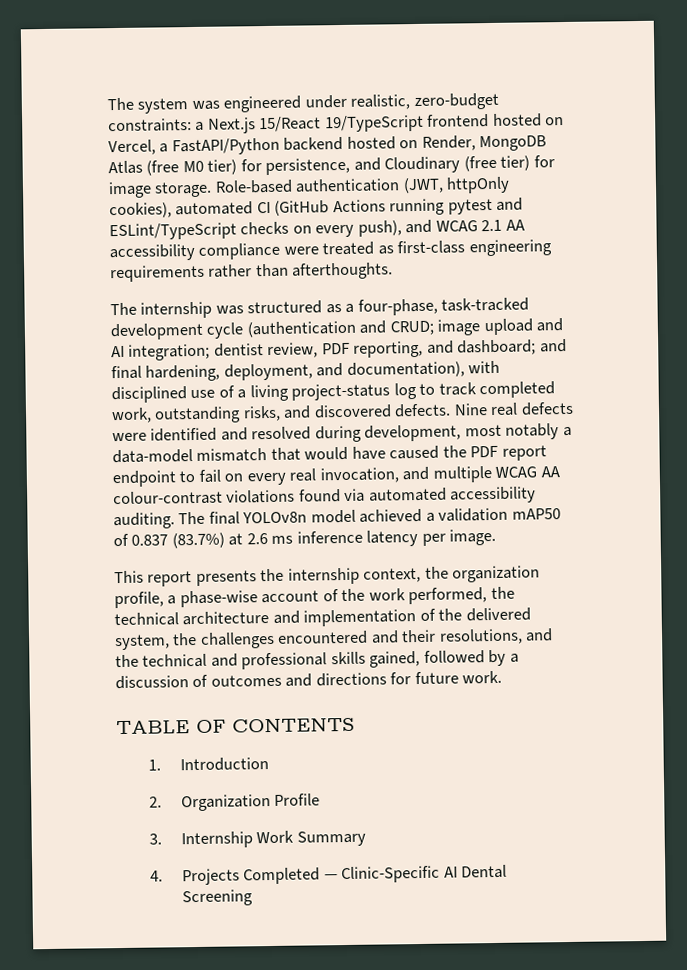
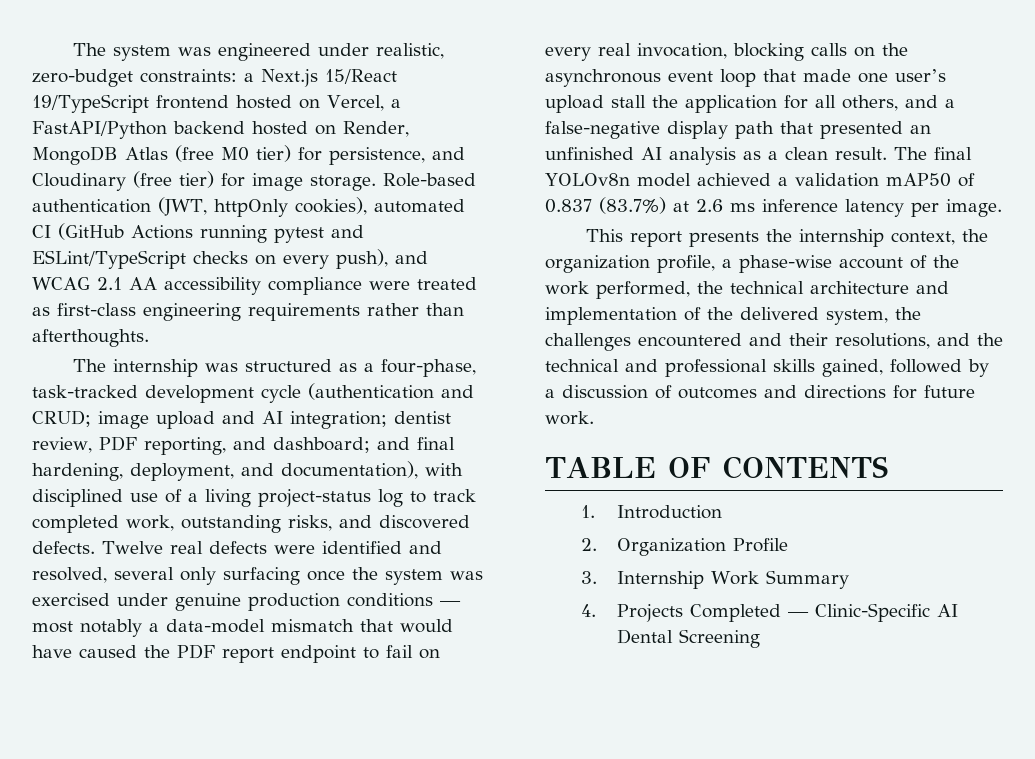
[453,403,488,416] Nine -> [102,541,163,554] Twelve
[251,424,462,443] resolved during development, -> [32,567,483,585] [32,593,461,611] resolved, several only surfacing once the system was exercised under genuine production conditions —
[402,466,560,483] [113,486,537,506] [113,512,175,530] and multiple WCAG AA colour-contrast violations found via automated accessibility auditing. -> [733,43,908,61] [545,69,946,87] [545,95,955,113] [545,121,931,139] [545,147,887,165] blocking calls on the asynchronous event loop that made one user’s upload stall the application for all others, and a false-negative display path that presented an unfinished AI analysis as a clean result.

